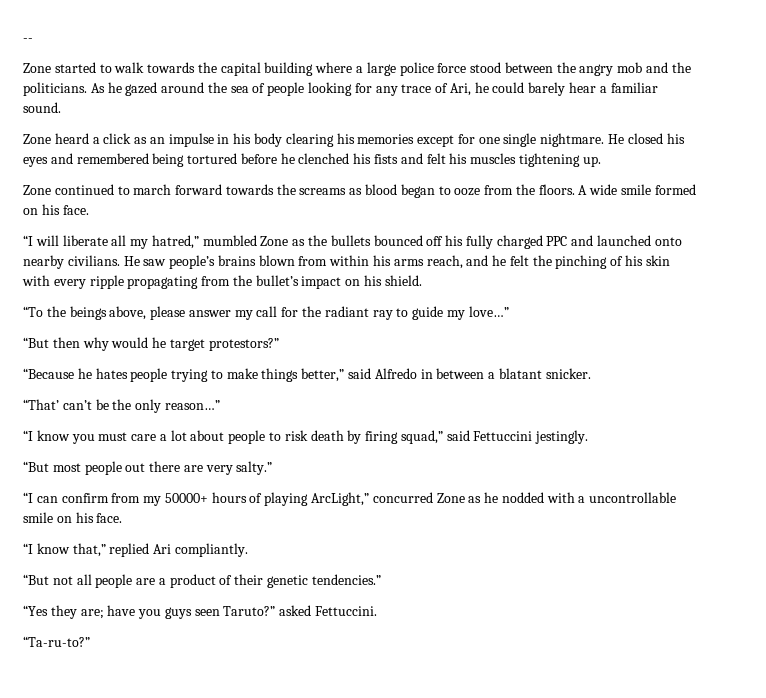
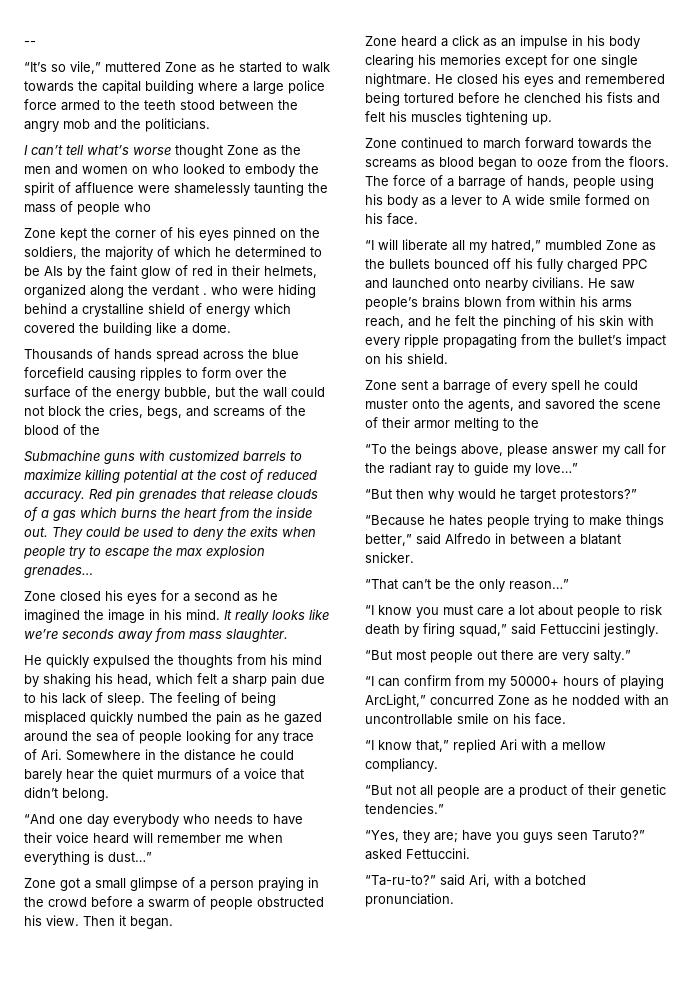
[23,63,51,73] Zone -> [24,61,235,74] “It’s so vile,” muttered Zone as he
(467, 68) none -> [61,100,176,111] armed to the teeth
[90,83,105,93] As -> [24,145,301,158] [24,164,319,177] [24,182,328,196] [24,201,151,215] [24,227,320,241] [24,246,322,260] [24,265,317,279] [24,284,316,298] [24,303,291,317] [24,322,231,336] [24,348,299,362] [24,367,287,381] [24,386,325,400] [24,405,306,419] [24,424,100,435] [24,450,302,464] [24,469,317,483] [24,488,318,502] [24,507,312,521] [24,526,316,540] [23,545,265,559] [24,565,93,578] [24,590,278,604] [24,609,329,623] [24,628,288,642] [24,654,322,668] [24,673,325,687] [24,692,276,706] [24,711,260,725] // I can’t tell what’s worse thought Zone as the men and women on who looked to embody the spirit of affluence were shamelessly taunting the mass of people who // Zone kept the corner of his eyes pinned on the soldiers, the majority of which he determined to be AIs by the faint glow of red in their helmets, organized along the verdant . who were hiding behind a crystalline shield of energy which covered the building like a dome. // Thousands of hands spread across the blue forcefield causing ripples to form over the surface of the energy bubble, but the wall could not block the cries, begs, and screams of the blood of the // Submachine guns with customized barrels to maximize killing potential at the cost of reduced accuracy. Red pin grenades that release clouds of a gas which burns the heart from the inside out. They could be used to deny the exits when people try to escape the max explosion grenades… // Zone closed his eyes for a second as he imagined the image in his mind. It really looks like we’re seconds away from mass slaughter. // He quickly expulsed the thoughts from his mind by shaking his head, which felt a sharp pain due to his lack of sleep. The feeling of being misplaced quickly numbed the pain as
[449,82,658,96] [23,102,61,113] Ari, he could barely hear a familiar sound. -> [41,749,294,761] [24,768,304,782] [24,787,109,801] [24,814,303,827] [24,832,283,844] [24,851,152,865] [24,877,319,891] [24,896,324,910] [24,915,173,929] Ari. Somewhere in the distance he could barely hear the quiet murmurs of a voice that didn’t belong. // “And one day everybody who needs to have their voice heard will remember me when everything is dust…” // Zone got a small glimpse of a person praying in the crowd before a swarm of people obstructed his view. Then it began.
(575, 189) none -> [365,175,654,189] [365,194,498,208] The force of a barrage of hands, people using his body as a lever to
(422, 280) none -> [365,379,638,393] [365,399,661,412] [365,417,539,431] // Zone sent a barrage of every spell he could muster onto the agents, and savored the scene of their armor melting to the
[23,399,59,410] “That’ -> [365,579,398,590] “That
[578,496,586,503] a -> [654,697,669,706] an
[174,543,248,557] compliantly. -> [521,739,606,751] [365,758,438,772] with a mellow compliancy.
[23,605,48,616] “Yes -> [365,830,399,842] “Yes,
(90, 641) none -> [440,874,586,887] [365,893,454,907] said Ari, with a botched pronunciation.

